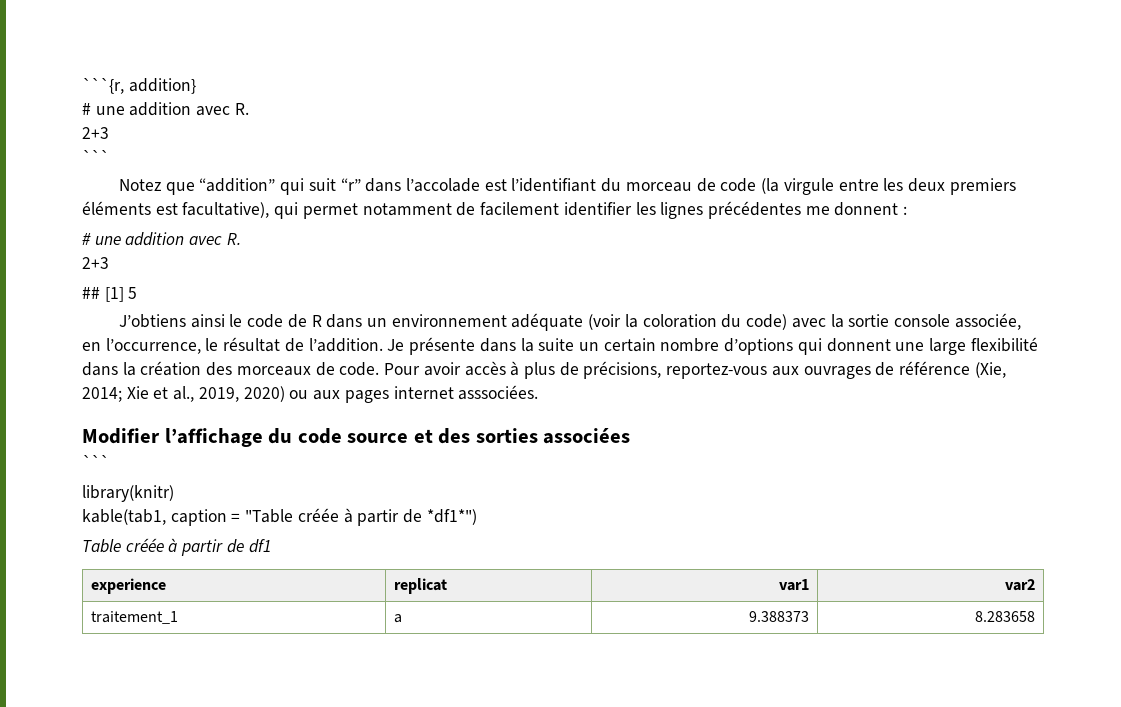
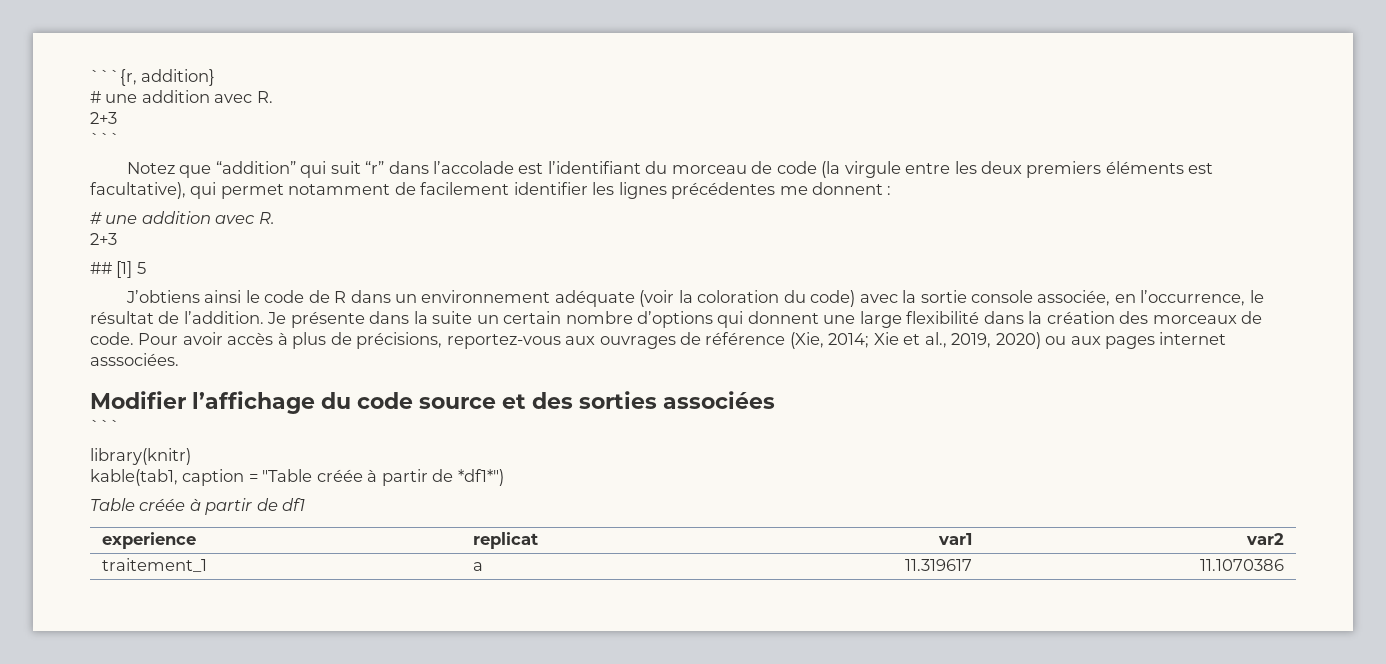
[749,611,810,622] [975,611,1036,622] 9.388373 | 8.283658 -> [904,559,972,571] [1199,559,1284,571] 11.319617 | 11.1070386

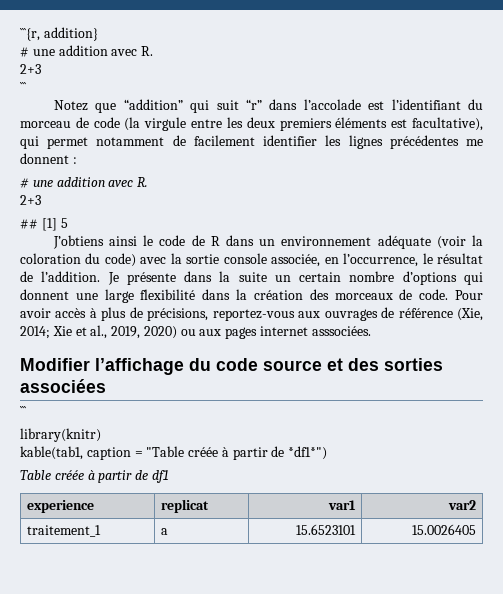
[904,559,972,571] [1199,559,1284,571] 11.319617 | 11.1070386 -> [295,524,356,535] [411,524,476,535] 15.6523101 | 15.0026405

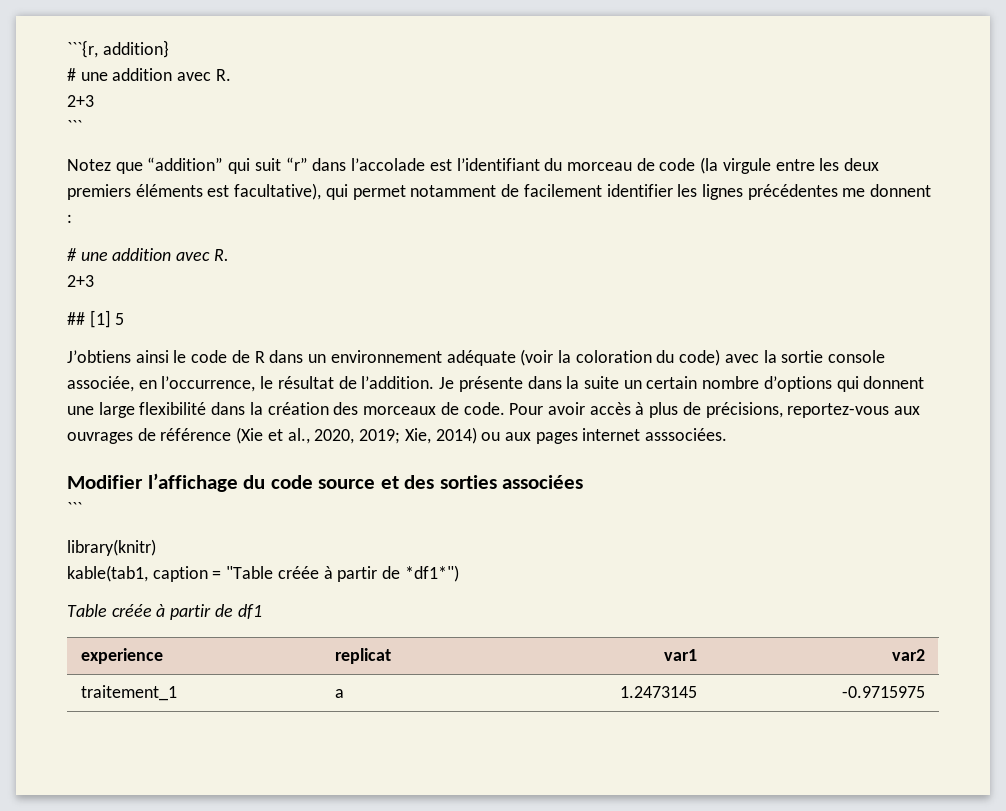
[456,308,483,321] [20,325,177,339] (Xie, 2014; Xie et al., 2019, 2020) -> [236,427,477,444] (Xie et al., 2020, 2019; Xie, 2014)
[295,524,356,535] [411,524,476,535] 15.6523101 | 15.0026405 -> [620,686,698,698] [842,686,926,698] 1.2473145 | -0.9715975

